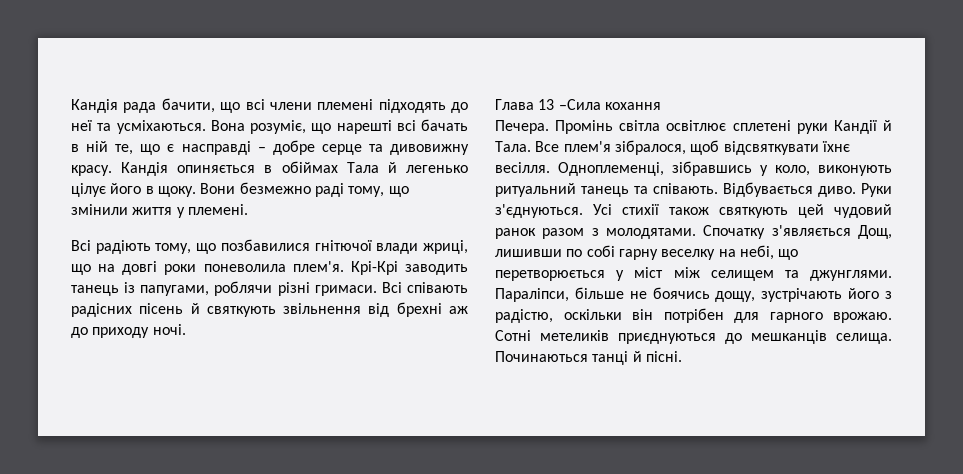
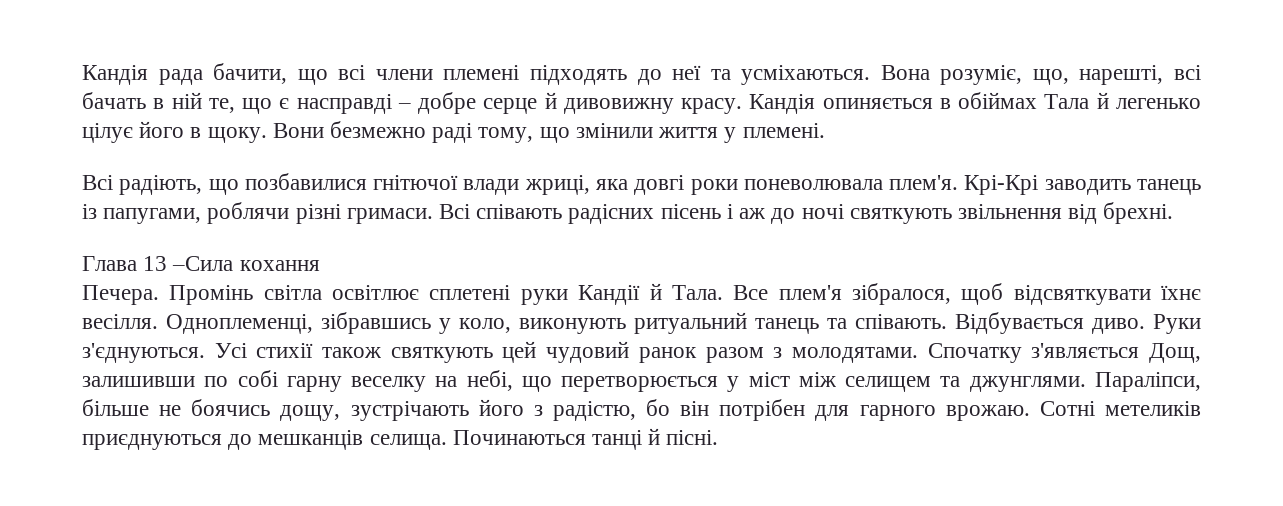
[311,120,392,134] що нарешті -> [1032,65,1164,85] що, нарешті,
[368,144,383,152] та -> [544,92,557,109] й
[95,240,192,254] радіють тому, -> [119,175,203,195] радіють,
[71,264,116,275] що на -> [596,179,628,190] яка
[203,264,286,272] поневолила -> [743,179,883,190] поневолювала
[190,302,468,317] [71,324,186,338] й святкують звільнення від брехні аж до приходу ночі. -> [726,202,1174,224] і аж до ночі святкують звільнення від брехні.
[495,249,562,257] лишивши -> [82,376,195,387] залишивши
[563,309,622,320] оскільки -> [646,399,671,416] бо

